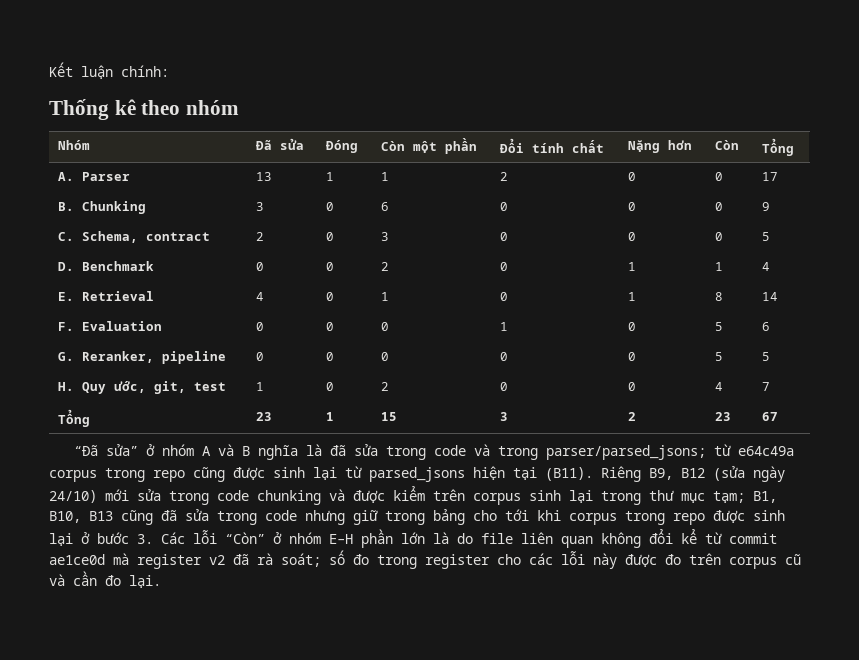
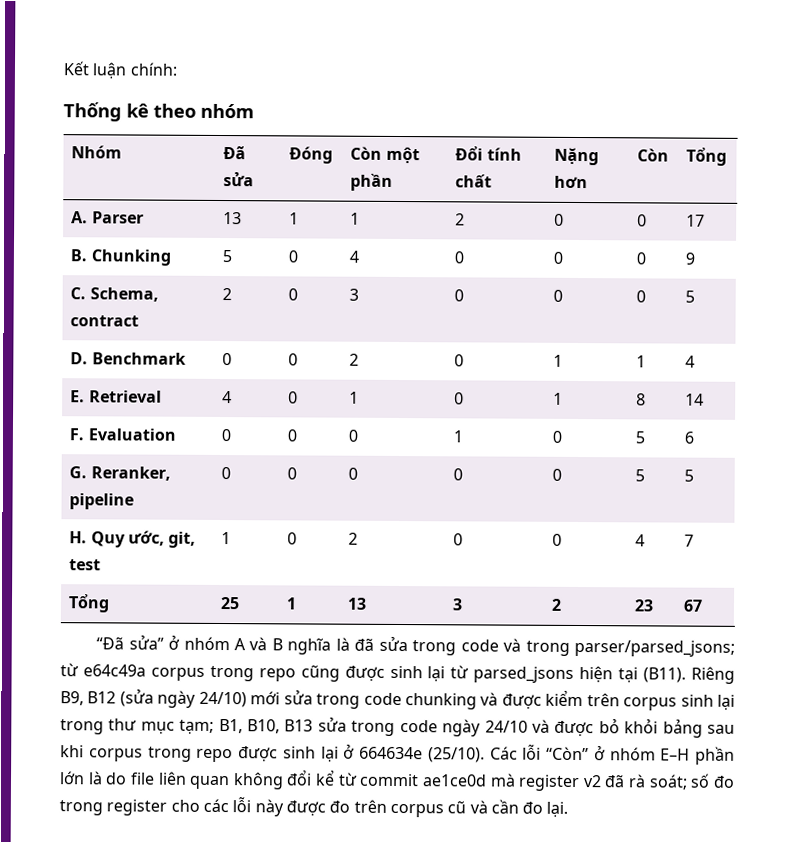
[255,202,264,211] [325,202,334,211] [380,202,389,211] 3 | 0 | 6 -> [222,250,233,263] [288,250,299,263] [349,250,360,263] 5 | 0 | 4
[255,412,272,421] [325,412,334,421] [380,412,397,421] 23 | 1 | 15 -> [220,597,241,610] [286,597,298,610] [347,597,368,610] 25 | 1 | 13
[121,509,529,525] cũng đã sửa trong code nhưng giữ trong bảng cho tới -> [317,716,735,738] sửa trong code ngày 24/10 và được bỏ khỏi bảng sau
[97,532,153,544] bước 3. -> [359,746,485,763] 664634e (25/10).

